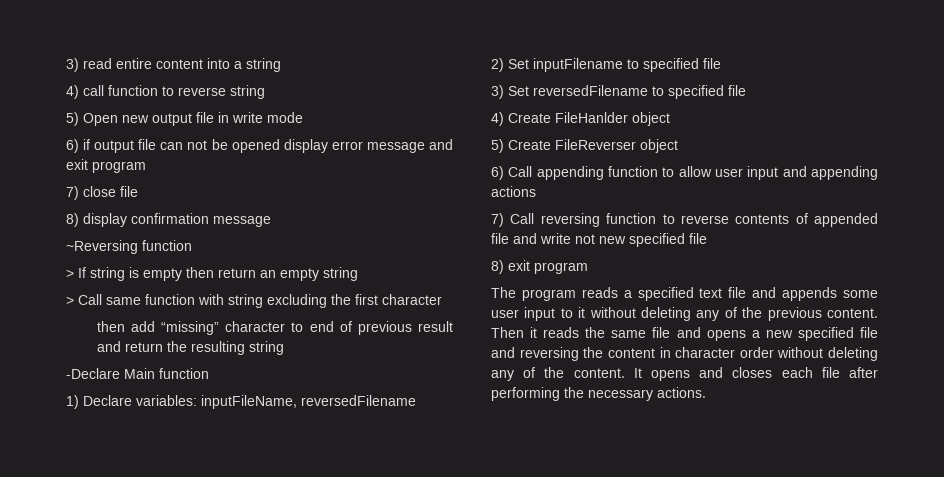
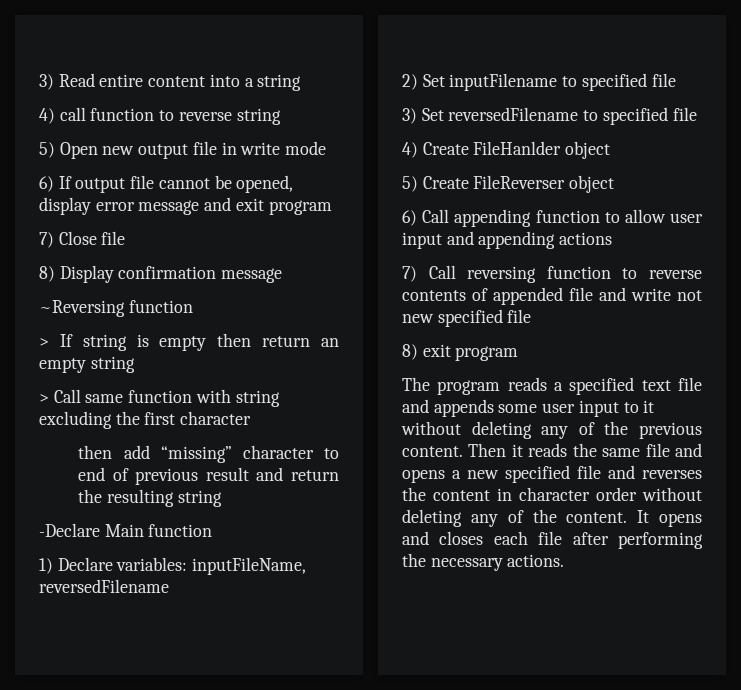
[66,58,112,72] 3) read -> [39,73,95,90] 3) Read
[83,139,280,153] if output file can not be opened -> [58,175,294,193] If output file cannot be opened,
[83,186,138,197] [66,213,127,227] close file // 8) display -> [58,231,126,245] [39,265,114,283] Close file // 8) Display
[519,347,579,361] reversing -> [642,470,702,479] reverses

